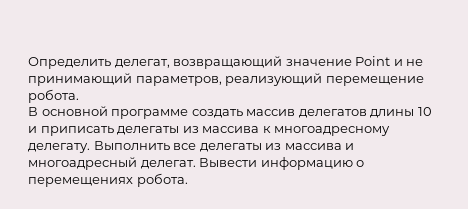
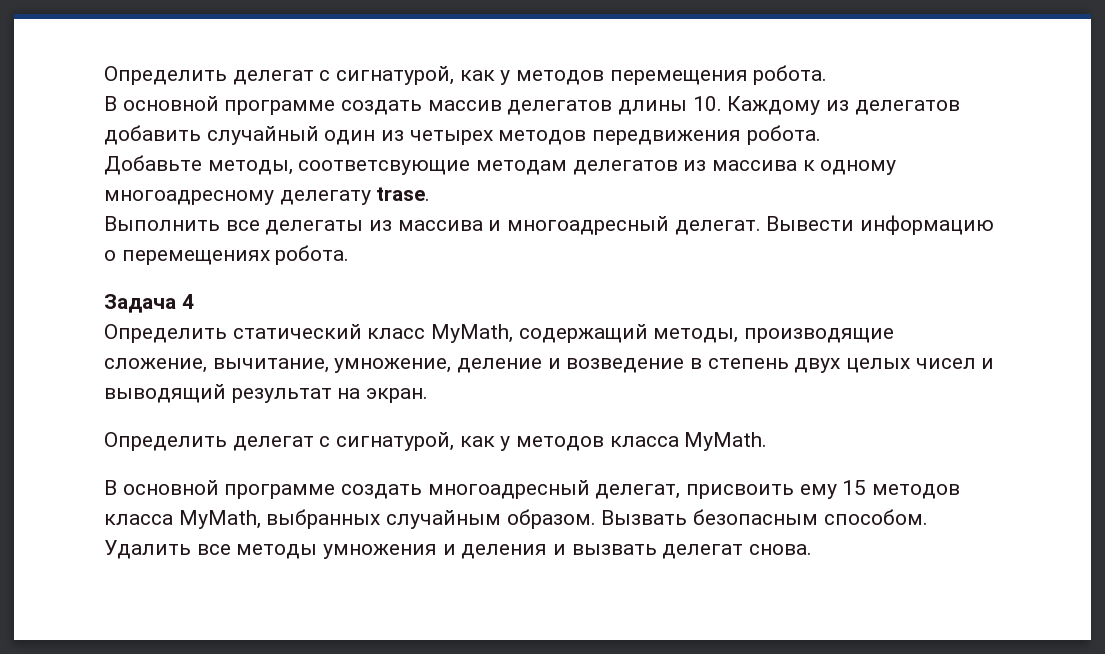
[28,56,424,69] [28,73,424,86] Определить делегат, возвращающий значение Point и не принимающий параметров, реализующий перемещение -> [104,66,748,85] Определить делегат с сигнатурой, как у методов перемещения
[417,107,432,116] [28,126,391,136] [28,143,90,153] 10 и приписать делегаты из массива к многоадресному делегату. -> [692,96,960,115] [104,125,821,145] [104,155,897,175] [104,187,431,205] 10. Каждому из делегатов добавить случайный один из четырех методов передвижения робота. // Добавьте методы, соответсвующие методам делегатов из массива к одному многоадресному делегату trase. //
(188, 180) none -> [104,294,194,313] [104,324,895,343] [104,358,995,373] [104,384,429,403] [104,432,768,451] [104,480,961,499] [104,509,928,529] [104,540,813,559] // Задача 4 // Определить статический класс MyMath, содержащий методы, производящие сложение, вычитание, умножение, деление и возведение в степень двух целых чисел и выводящий результат на экран. // Определить делегат с сигнатурой, как у методов класса MyMath. // В основной программе создать многоадресный делегат, присвоить ему 15 методов класса MyMath, выбранных случайным образом. Вызвать безопасным способом. Удалить все методы умножения и деления и вызвать делегат снова.

